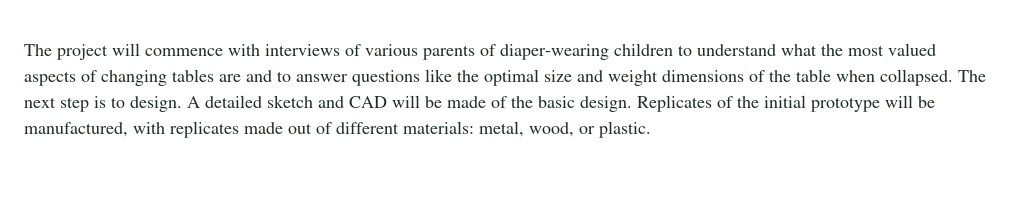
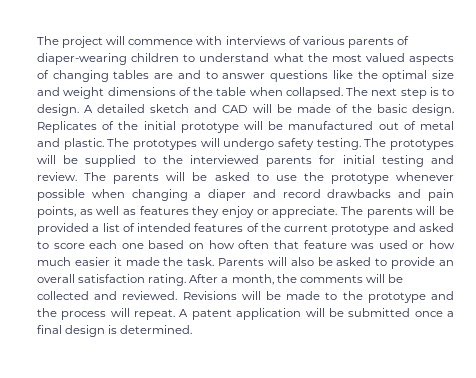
[24,121,651,138] manufactured, with replicates made out of different materials: metal, wood, or plastic. -> [288,121,454,130] [37,138,454,150] [37,155,454,167] [37,172,454,184] [37,189,454,201] [37,206,455,218] [37,223,454,235] [37,240,456,249] [37,257,455,269] [37,274,403,286] [37,291,454,303] [37,308,455,320] [37,325,193,337] manufactured out of metal and plastic. The prototypes will undergo safety testing. The prototypes will be supplied to the interviewed parents for initial testing and review. The parents will be asked to use the prototype whenever possible when changing a diaper and record drawbacks and pain points, as well as features they enjoy or appreciate. The parents will be provided a list of intended features of the current prototype and asked to score each one based on how often that feature was used or how much easier it made the task. Parents will also be asked to provide an overall satisfaction rating. After a month, the comments will be collected and reviewed. Revisions will be made to the prototype and the process will repeat. A patent application will be submitted once a final design is determined.

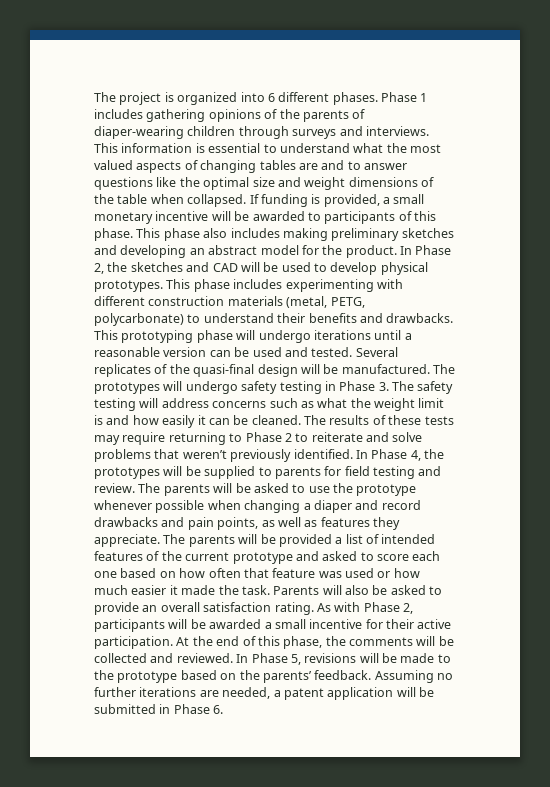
[106,36,409,48] [37,53,180,65] will commence with interviews of various parents of diaper-wearing children -> [164,92,428,105] [94,109,366,122] [94,126,429,139] [94,143,261,153] is organized into 6 different phases. Phase 1 includes gathering opinions of the parents of diaper-wearing children through surveys and interviews. This information is essential
[346,87,454,99] [37,104,454,116] [37,121,454,133] [37,138,104,150] The next step is to design. A detailed sketch and CAD will be made of the basic design. Replicates of the initial prototype will be manufactured out of metal and plastic. -> [249,194,425,207] [94,211,436,224] [94,228,454,241] [94,245,452,258] [94,262,428,275] [94,279,403,292] [94,296,365,308] [94,313,454,326] [94,330,412,343] [94,347,398,357] [94,364,430,377] If funding is provided, a small monetary incentive will be awarded to participants of this phase. This phase also includes making preliminary sketches and developing an abstract model for the product. In Phase 2, the sketches and CAD will be used to develop physical prototypes. This phase includes experimenting with different construction materials (metal, PETG, polycarbonate) to understand their benefits and drawbacks. This prototyping phase will undergo iterations until a reasonable version can be used and tested. Several replicates of the quasi-final design will be manufactured.
[316,138,387,150] testing. The -> [279,381,454,394] [94,398,445,411] [94,415,454,428] [94,432,423,445] [94,449,444,462] testing in Phase 3. The safety testing will address concerns such as what the weight limit is and how easily it can be cleaned. The results of these tests may require returning to Phase 2 to reiterate and solve problems that weren’t previously identified. In Phase 4, the
[162,155,259,164] the interviewed -> (272, 471) none
[342,155,375,164] initial -> [344,466,370,476] field
[222,206,269,218] enjoy or -> (400, 523) none
[189,274,274,285] After a month, -> [316,602,413,614] [94,619,452,632] [94,636,323,649] As with Phase 2, participants will be awarded a small incentive for their active participation. At the end of this phase,
[182,291,237,300] Revisions -> [236,653,357,665] In Phase 5, revisions
[430,291,454,300] [37,308,189,320] and the process will repeat. A -> [180,670,453,683] [94,687,281,699] based on the parents’ feedback. Assuming no further iterations are needed, a
[414,311,455,317] [37,325,193,337] once a final design is determined. -> [159,704,224,714] in Phase 6.

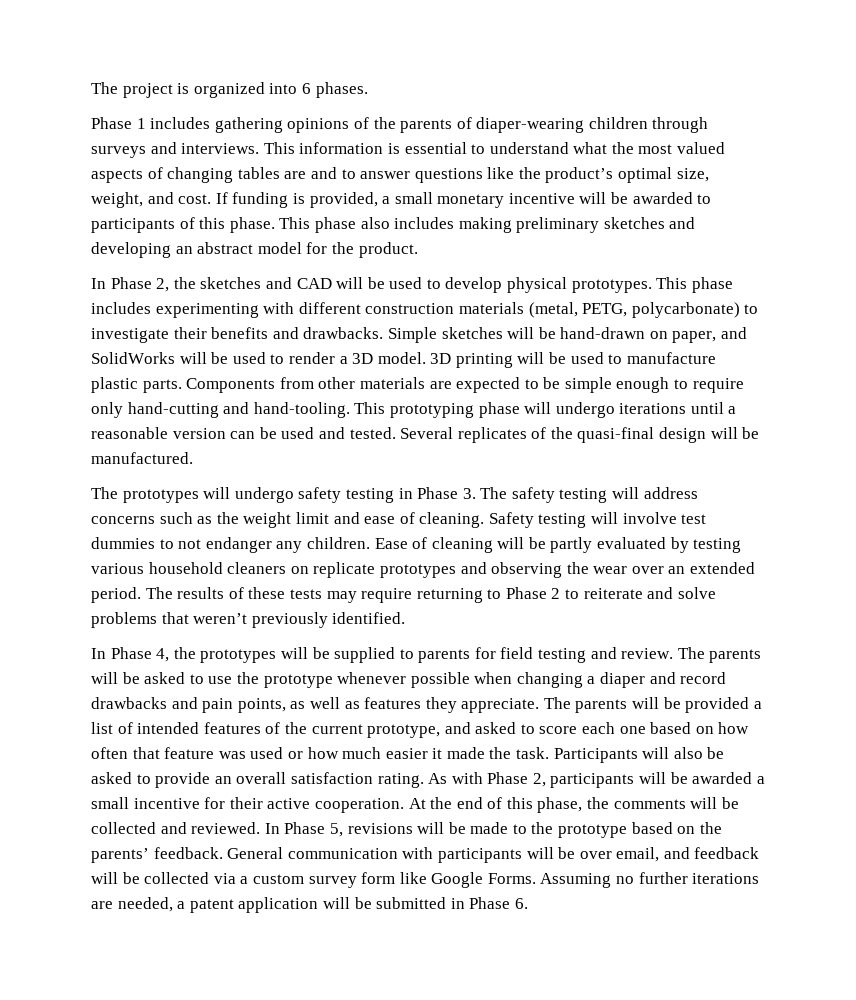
[278,92,330,102] different -> (311, 88) none
(378, 98) none -> (368, 90) //
[203,177,434,190] [94,194,247,207] optimal size and weight dimensions of the table when collapsed. -> [545,167,709,183] [91,192,212,208] product’s optimal size, weight, and cost.
(397, 251) none -> (418, 250) //
[203,313,274,323] understand -> [91,328,169,343] investigate
(454, 318) none -> [387,327,748,343] [91,352,716,368] [91,377,744,393] [91,402,350,418] Simple sketches will be hand-drawn on paper, and SolidWorks will be used to render a 3D model. 3D printing will be used to manufacture plastic parts. Components from other materials are expected to be simple enough to require only hand-cutting and hand-tooling.
(430, 369) none -> (193, 458) //
[317,398,348,408] what -> (213, 520) none
[94,415,301,428] is and how easily it can be cleaned. -> [333,512,707,528] [91,537,742,553] [91,562,756,578] [91,587,141,603] and ease of cleaning. Safety testing will involve test dummies to not endanger any children. Ease of cleaning will be partly evaluated by testing various household cleaners on replicate prototypes and observing the wear over an extended period.
(353, 454) none -> (406, 618) //
[232,552,293,564] prototype -> [367,724,441,738] prototype,
[273,586,320,595] Parents -> [553,748,638,763] Participants
[94,636,173,649] participation. -> [314,798,404,813] cooperation.
(372, 675) none -> [227,847,760,863] [91,872,536,888] General communication with participants will be over email, and feedback will be collected via a custom survey form like Google Forms.

